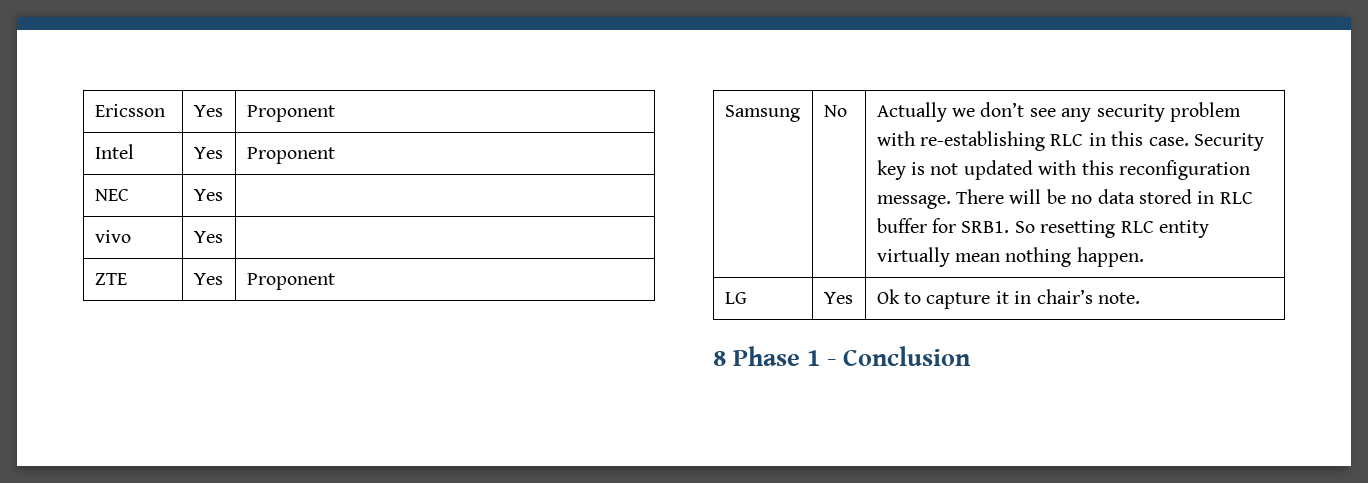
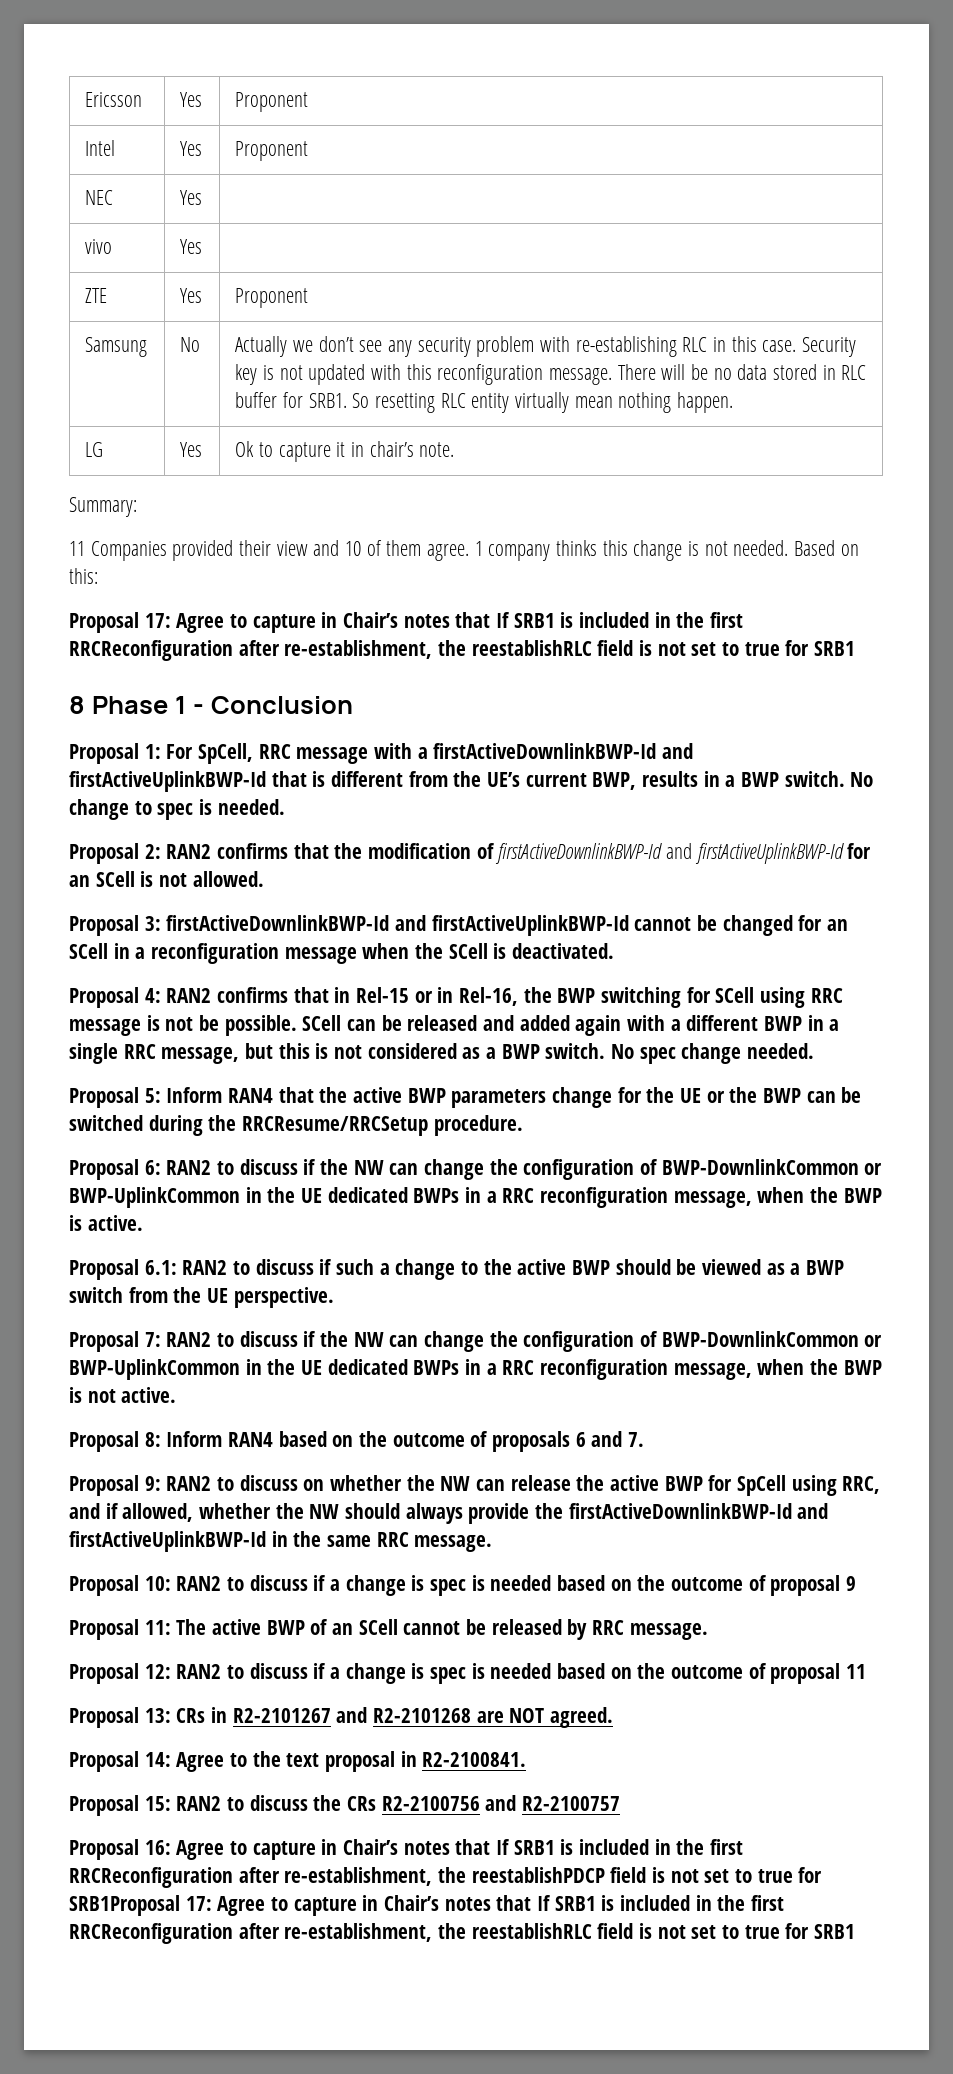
(1141, 298) none -> [69,497,137,517] [69,540,859,561] [69,568,98,584] [69,612,744,633] [69,640,856,661] // Summary: // 11 Companies provided their view and 10 of them agree. 1 company thinks this change is not needed. Based on this: // Proposal 17: Agree to capture in Chair’s notes that If SRB1 is included in the first RRCReconfiguration after re-establishment, the reestablishRLC field is not set to true for SRB1
(972, 356) none -> [69,743,694,764] [69,771,874,792] [69,799,285,820] [69,843,872,864] [69,871,264,887] [69,915,849,936] [69,943,615,964] [69,987,843,1008] [69,1015,840,1036] [69,1043,815,1064] [69,1087,862,1108] [69,1115,523,1136] [69,1159,883,1180] [69,1187,882,1208] [69,1215,143,1231] [69,1259,845,1280] [69,1287,334,1308] [69,1331,883,1352] [69,1359,882,1380] [69,1387,177,1403] [69,1431,645,1452] [69,1475,881,1496] [69,1503,829,1524] [69,1531,493,1552] [69,1575,857,1596] [69,1619,708,1640] [69,1663,867,1684] [69,1707,614,1728] [69,1751,527,1772] [69,1795,621,1816] [69,1839,744,1860] [69,1867,823,1888] [69,1895,785,1916] [69,1923,856,1944] // Proposal 1: For SpCell, RRC message with a firstActiveDownlinkBWP-Id and firstActiveUplinkBWP-Id that is different from the UE’s current BWP, results in a BWP switch. No change to spec is needed. // Proposal 2: RAN2 confirms that the modification of firstActiveDownlinkBWP-Id and firstActiveUplinkBWP-Id for an SCell is not allowed. // Proposal 3: firstActiveDownlinkBWP-Id and firstActiveUplinkBWP-Id cannot be changed for an SCell in a reconfiguration message when the SCell is deactivated. // Proposal 4: RAN2 confirms that in Rel-15 or in Rel-16, the BWP switching for SCell using RRC message is not be possible. SCell can be released and added again with a different BWP in a single RRC message, but this is not considered as a BWP switch. No spec change needed. // Proposal 5: Inform RAN4 that the active BWP parameters change for the UE or the BWP can be switched during the RRCResume/RRCSetup procedure. // Proposal 6: RAN2 to discuss if the NW can change the configuration of BWP-DownlinkCommon or BWP-UplinkCommon in the UE dedicated BWPs in a RRC reconfiguration message, when the BWP is active. // Proposal 6.1: RAN2 to discuss if such a change to the active BWP should be viewed as a BWP switch from the UE perspective. // Proposal 7: RAN2 to discuss if the NW can change the configuration of BWP-DownlinkCommon or BWP-UplinkCommon in the UE dedicated BWPs in a RRC reconfiguration message, when the BWP is not active. // Proposal 8: Inform RAN4 based on the outcome of proposals 6 and 7. // Proposal 9: RAN2 to discuss on whether the NW can release the active BWP for SpCell using RRC, and if allowed, whether the NW should always provide the firstActiveDownlinkBWP-Id and firstActiveUplinkBWP-Id in the same RRC message. // Proposal 10: RAN2 to discuss if a change is spec is needed based on the outcome of proposal 9 // Proposal 11: The active BWP of an SCell cannot be released by RRC message. // Proposal 12: RAN2 to discuss if a change is spec is needed based on the outcome of proposal 11 // Proposal 13: CRs in R2-2101267 and R2-2101268 are NOT agreed. // Proposal 14: Agree to the text proposal in R2-2100841. // Proposal 15: RAN2 to discuss the CRs R2-2100756 and R2-2100757 // Proposal 16: Agree to capture in Chair’s notes that If SRB1 is included in the first RRCReconfiguration after re-establishment, the reestablishPDCP field is not set to true for SRB1Proposal 17: Agree to capture in Chair’s notes that If SRB1 is included in the first RRCReconfiguration after re-establishment, the reestablishRLC field is not set to true for SRB1

